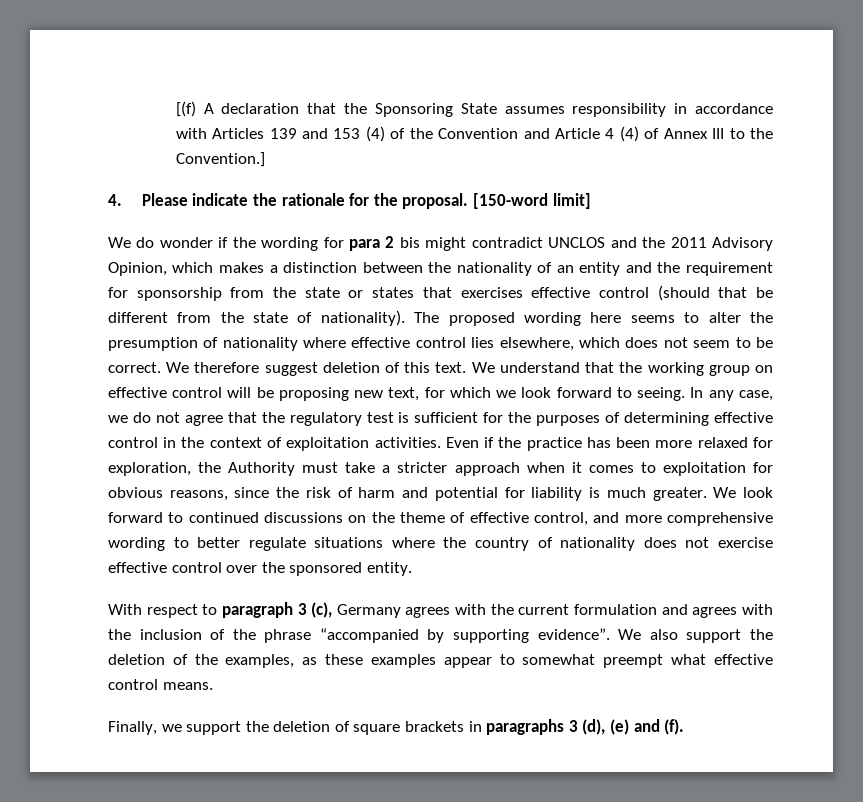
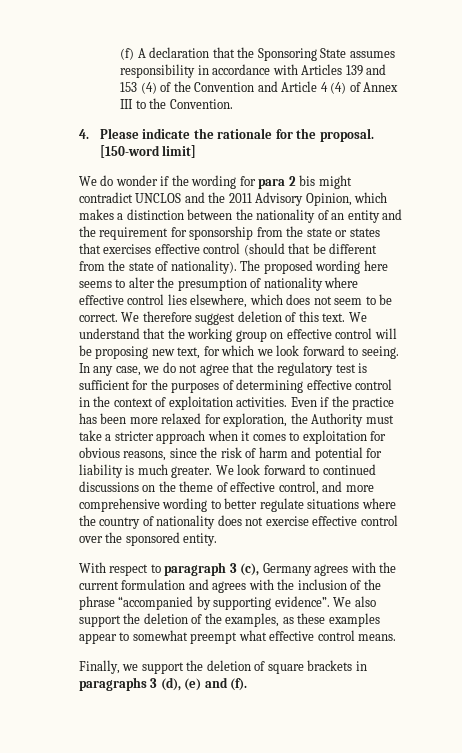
[175,101,196,117] [(f) -> [120,48,135,60] (f)
[175,152,265,167] Convention.] -> [169,99,233,109] Convention.

